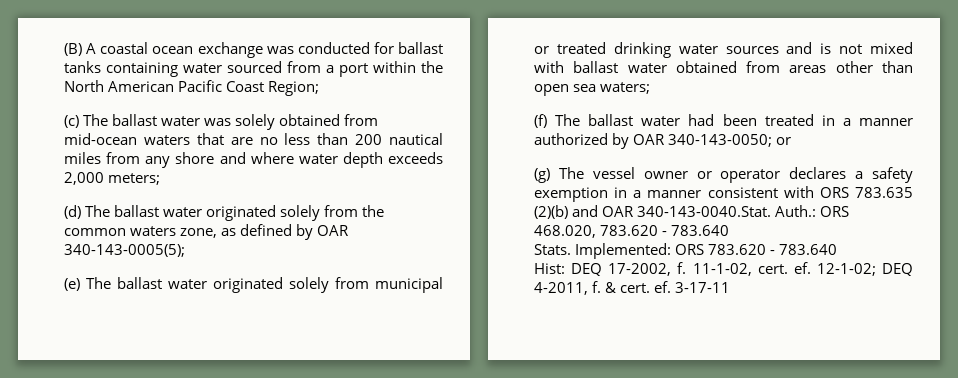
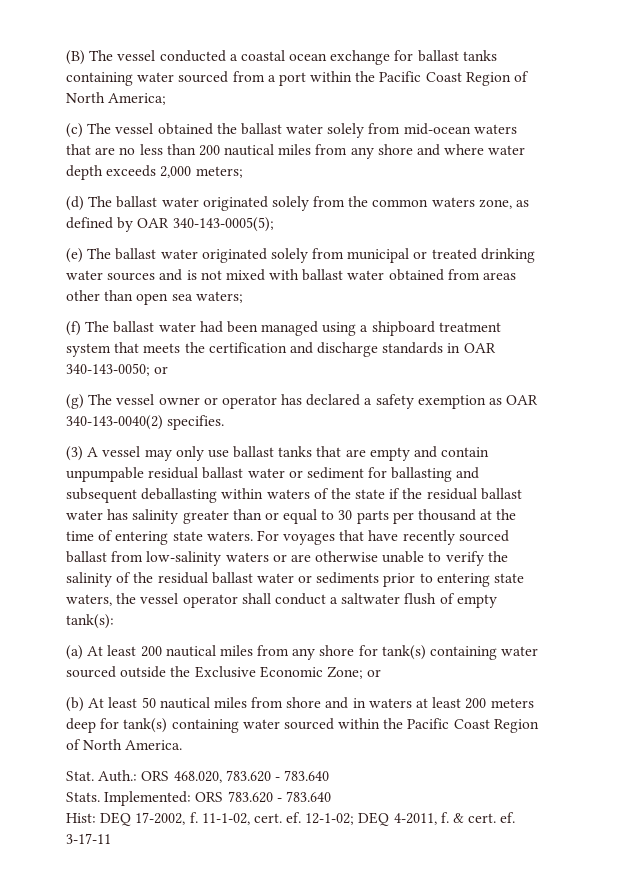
[86,43,97,54] A -> [89,50,238,62] The vessel conducted a
[266,42,370,54] was conducted -> (391, 57) none
[64,80,320,96] [64,114,341,130] North American Pacific Coast Region; // (c) The ballast water was solely obtained -> [379,71,530,86] [66,92,167,105] [66,123,365,138] Pacific Coast Region of North America; // (c) The vessel obtained the ballast water solely
[764,114,913,126] [534,133,630,149] treated in a manner authorized by -> [261,321,501,336] [66,342,461,357] managed using a shipboard treatment system that meets the certification and discharge standards in
[789,167,847,179] declares -> [281,394,361,406] has declared
[614,186,913,198] [534,205,772,219] in a manner consistent with ORS 783.635 (2)(b) and OAR 340-143-0040.Stat. -> [489,395,539,405] [66,415,225,430] [66,446,490,461] [66,467,480,482] [66,488,522,503] [66,509,517,524] [66,530,509,545] [66,551,508,566] [66,572,525,587] [66,593,497,608] [66,614,114,629] [66,645,539,660] [66,666,382,679] [66,697,534,712] [66,718,539,733] [66,739,183,750] [66,771,94,781] as OAR 340-143-0040(2) specifies. // (3) A vessel may only use ballast tanks that are empty and contain unpumpable residual ballast water or sediment for ballasting and subsequent deballasting within waters of the state if the residual ballast water has salinity greater than or equal to 30 parts per thousand at the time of entering state waters. For voyages that have recently sourced ballast from low-salinity waters or are otherwise unable to verify the salinity of the residual ballast water or sediments prior to entering state waters, the vessel operator shall conduct a saltwater flush of empty tank(s): // (a) At least 200 nautical miles from any shore for tank(s) containing water sourced outside the Exclusive Economic Zone; or // (b) At least 50 nautical miles from shore and in waters at least 200 meters deep for tank(s) containing water sourced within the Pacific Coast Region of North America. // Stat.

